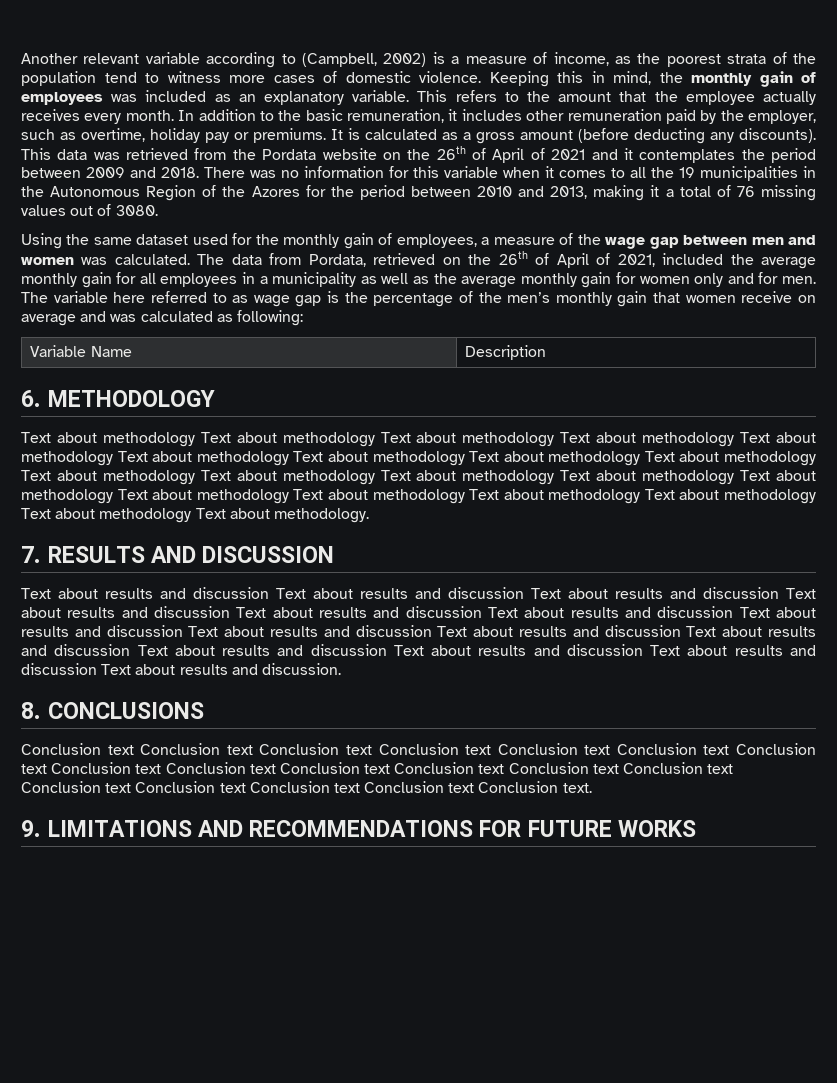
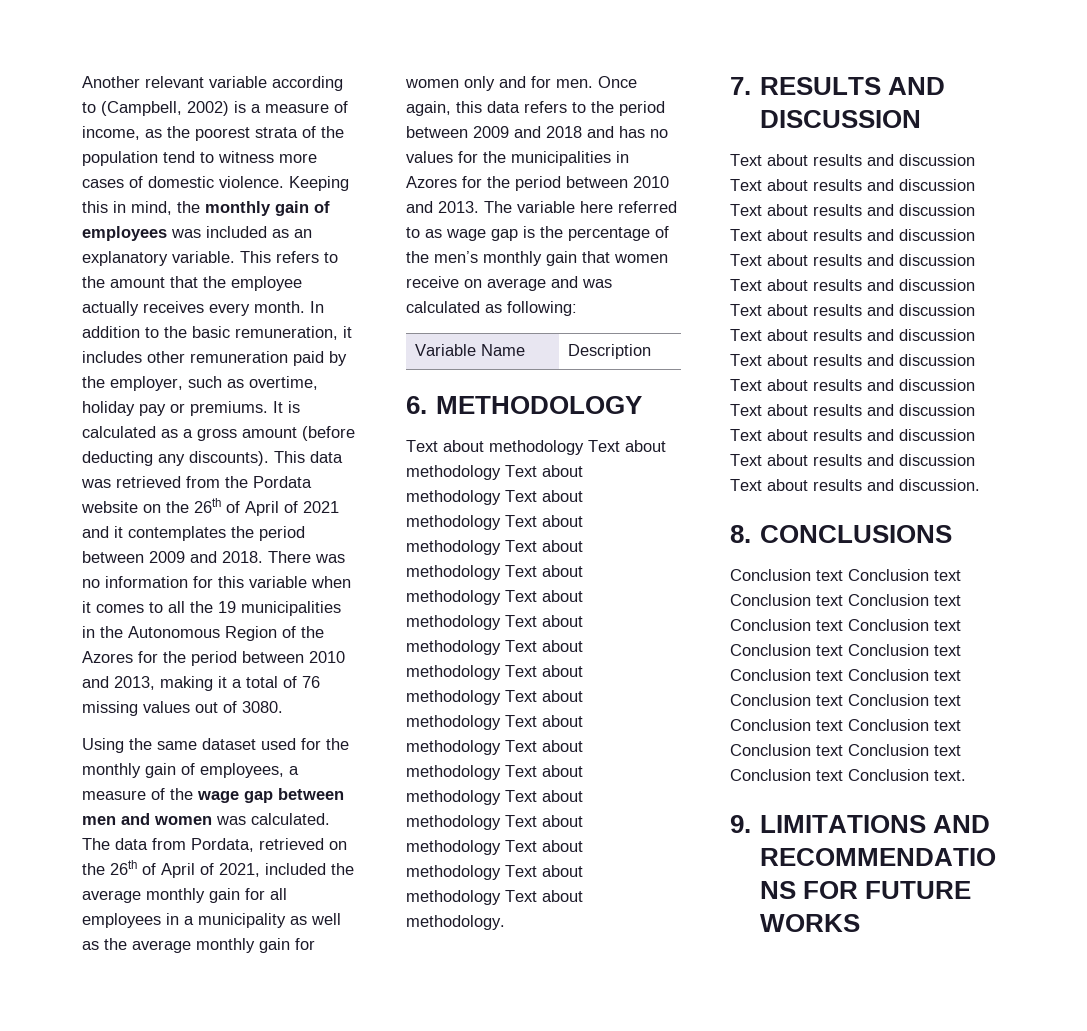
(817, 280) none -> [598,76,637,88] [406,101,665,116] [406,126,668,138] [406,151,629,166] [406,176,669,191] [406,201,479,213] Once again, this data refers to the period between 2009 and 2018 and has no values for the municipalities in Azores for the period between 2010 and 2013.

